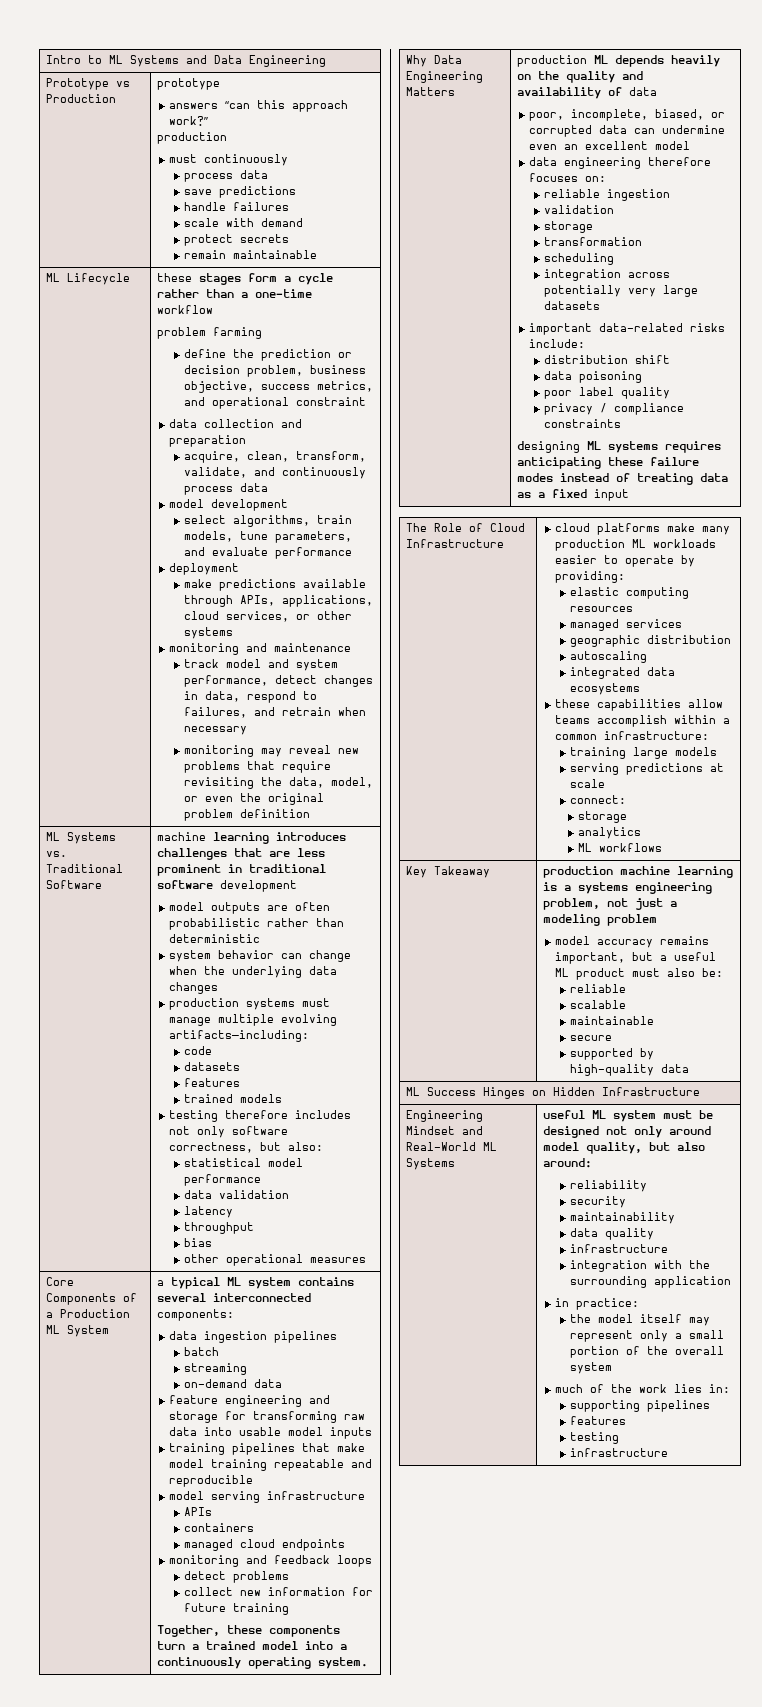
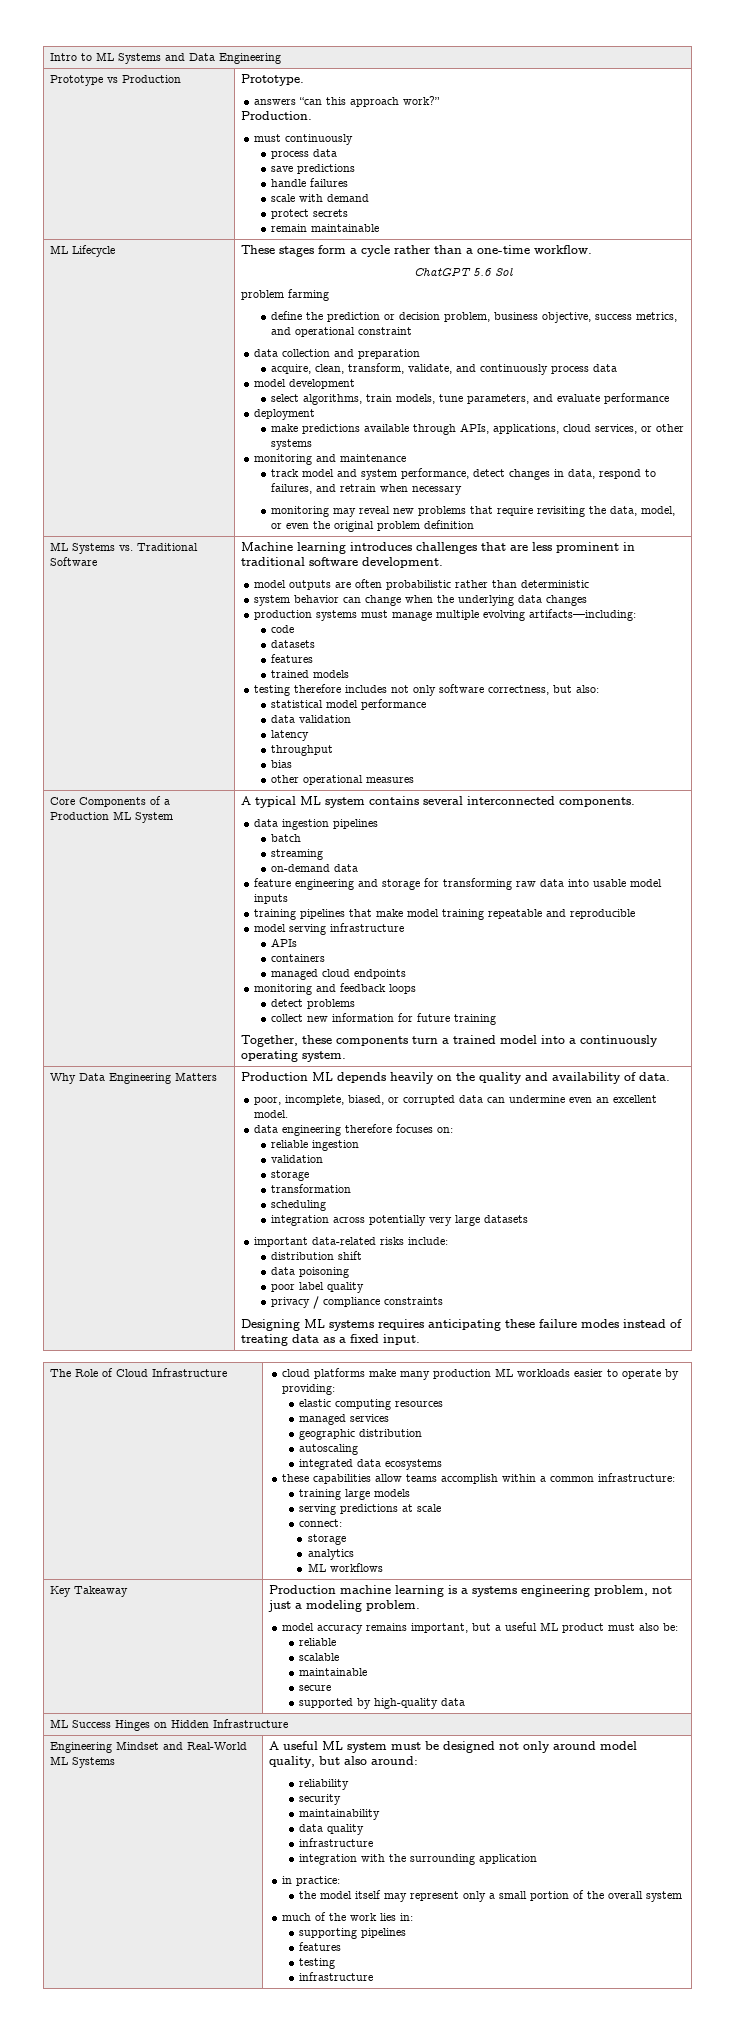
[157,78,221,90] prototype -> [241,74,305,86] Prototype.
[157,132,228,144] production -> [241,111,313,120] Production.
[157,273,193,282] these -> [241,245,276,254] These
[157,305,214,314] workflow -> [534,245,593,254] [414,268,513,277] workflow. // ChatGPT 5.6 Sol
[157,832,207,841] machine -> [241,542,294,551] Machine
[220,880,298,892] development -> [362,557,444,568] development.
[157,1280,165,1286] a -> [241,796,252,805] A
[157,1309,235,1321] components: -> [559,797,636,807] components.
[517,55,588,67] production -> [241,1072,309,1081] Production
[629,87,658,96] data -> [639,1072,671,1081] data.
[655,141,691,150] model -> [253,1110,288,1118] model.
[517,441,581,453] designing -> [241,1319,301,1331] Designing
[594,489,630,501] input -> [383,1334,421,1345] input.
[543,866,614,878] production -> [269,1585,337,1594] Production
[607,914,658,926] problem -> [366,1600,421,1611] problem.
(456, 1164) none -> [269,1741,280,1750] A

